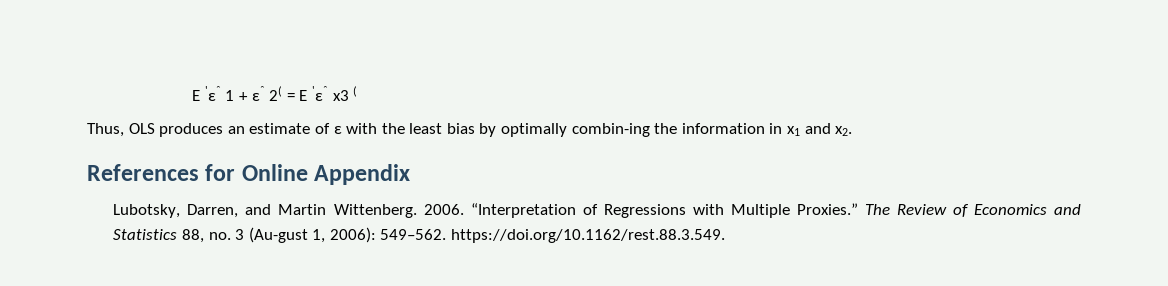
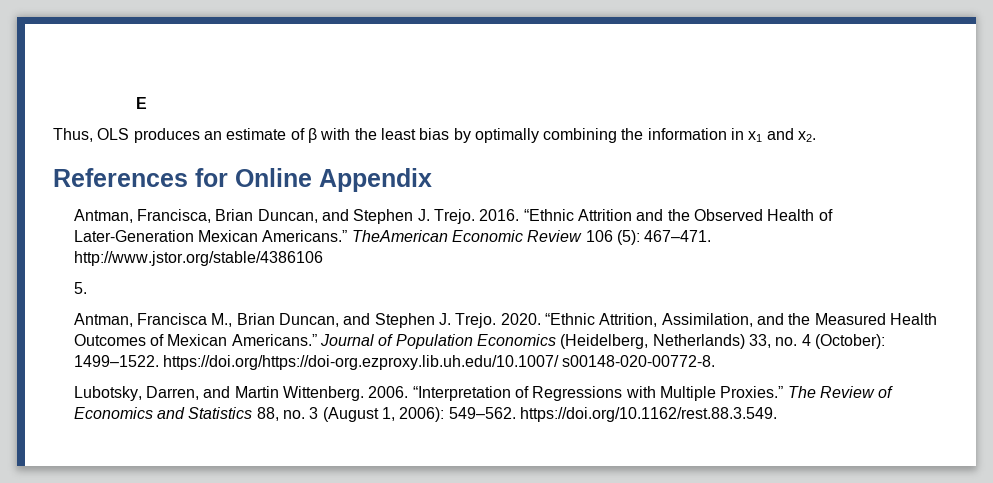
[192,86,358,101] E 'εˆ 1 + εˆ 2( = E 'εˆ x3 ( -> [135,97,147,109] E
[333,126,342,134] ε -> [307,128,317,143] β
[571,123,650,137] combin-ing -> [543,128,618,143] combining
(411, 174) none -> [73,209,833,224] [73,230,712,245] [73,251,323,266] [73,282,87,294] [73,313,937,328] [73,334,885,349] [73,355,716,370] // Antman, Francisca, Brian Duncan, and Stephen J. Trejo. 2016. “Ethnic Attrition and the Observed Health of Later-Generation Mexican Americans.” TheAmerican Economic Review 106 (5): 467–471. http://www.jstor.org/stable/4386106 // 5. // Antman, Francisca M., Brian Duncan, and Stephen J. Trejo. 2020. “Ethnic Attrition, Assimilation, and the Measured Health Outcomes of Mexican Americans.” Journal of Population Economics (Heidelberg, Netherlands) 33, no. 4 (October): 1499–1522. https://doi.org/https://doi-org.ezproxy.lib.uh.edu/10.1007/ s00148-020-00772-8.
[248,227,308,243] (Au-gust -> [322,407,379,422] (August

